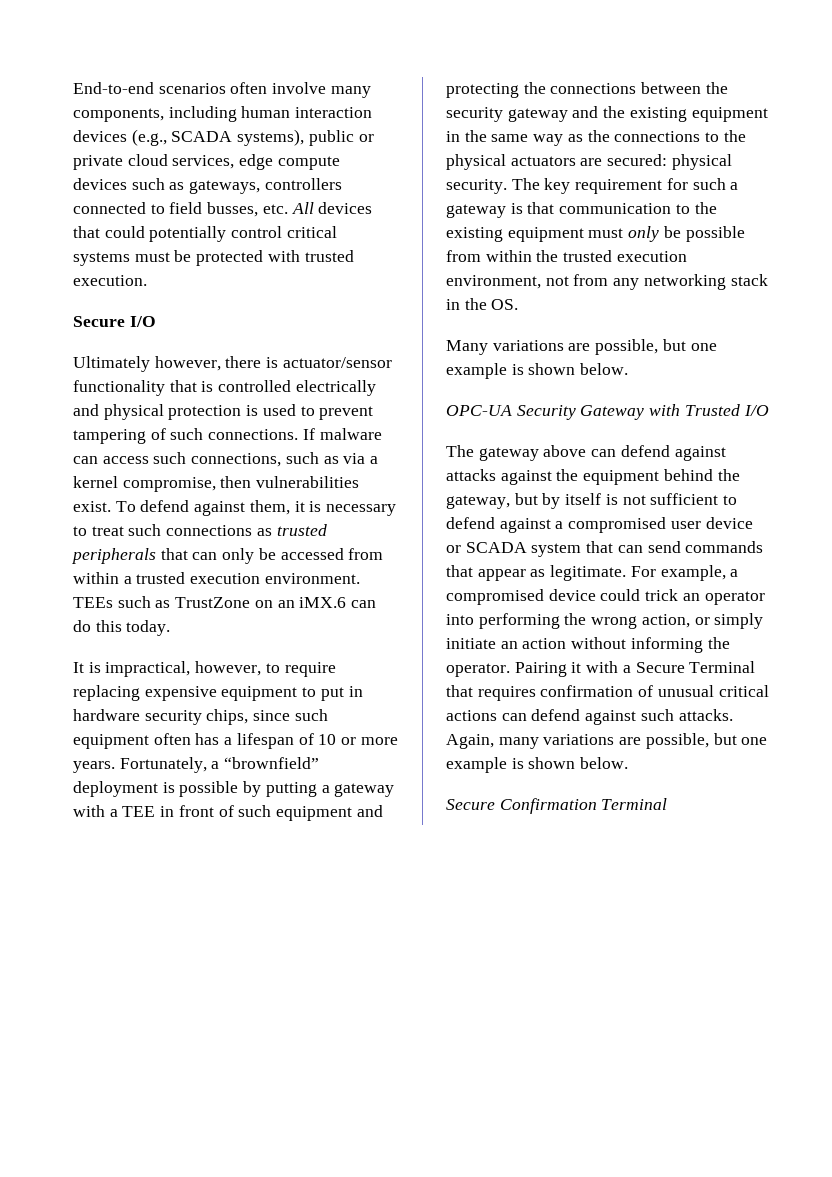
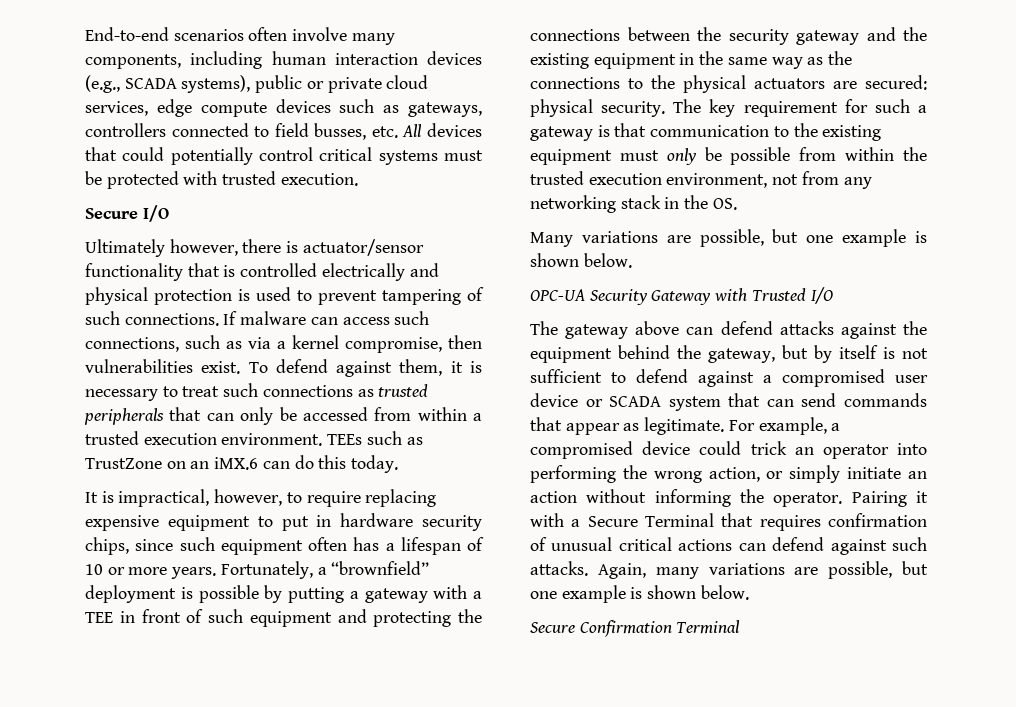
[674,446,726,461] against -> (773, 328) none

